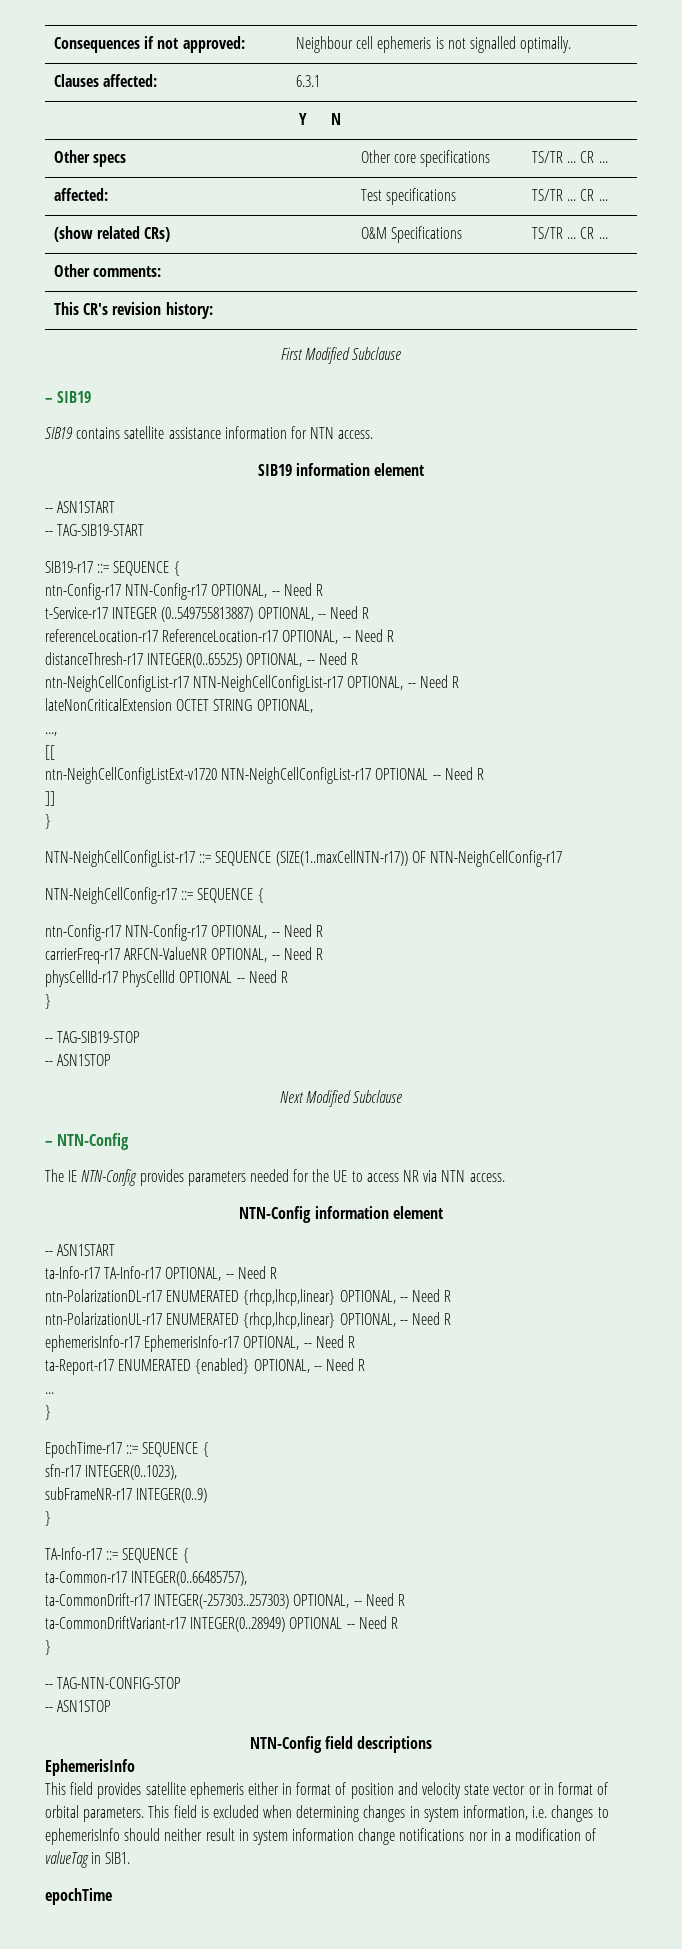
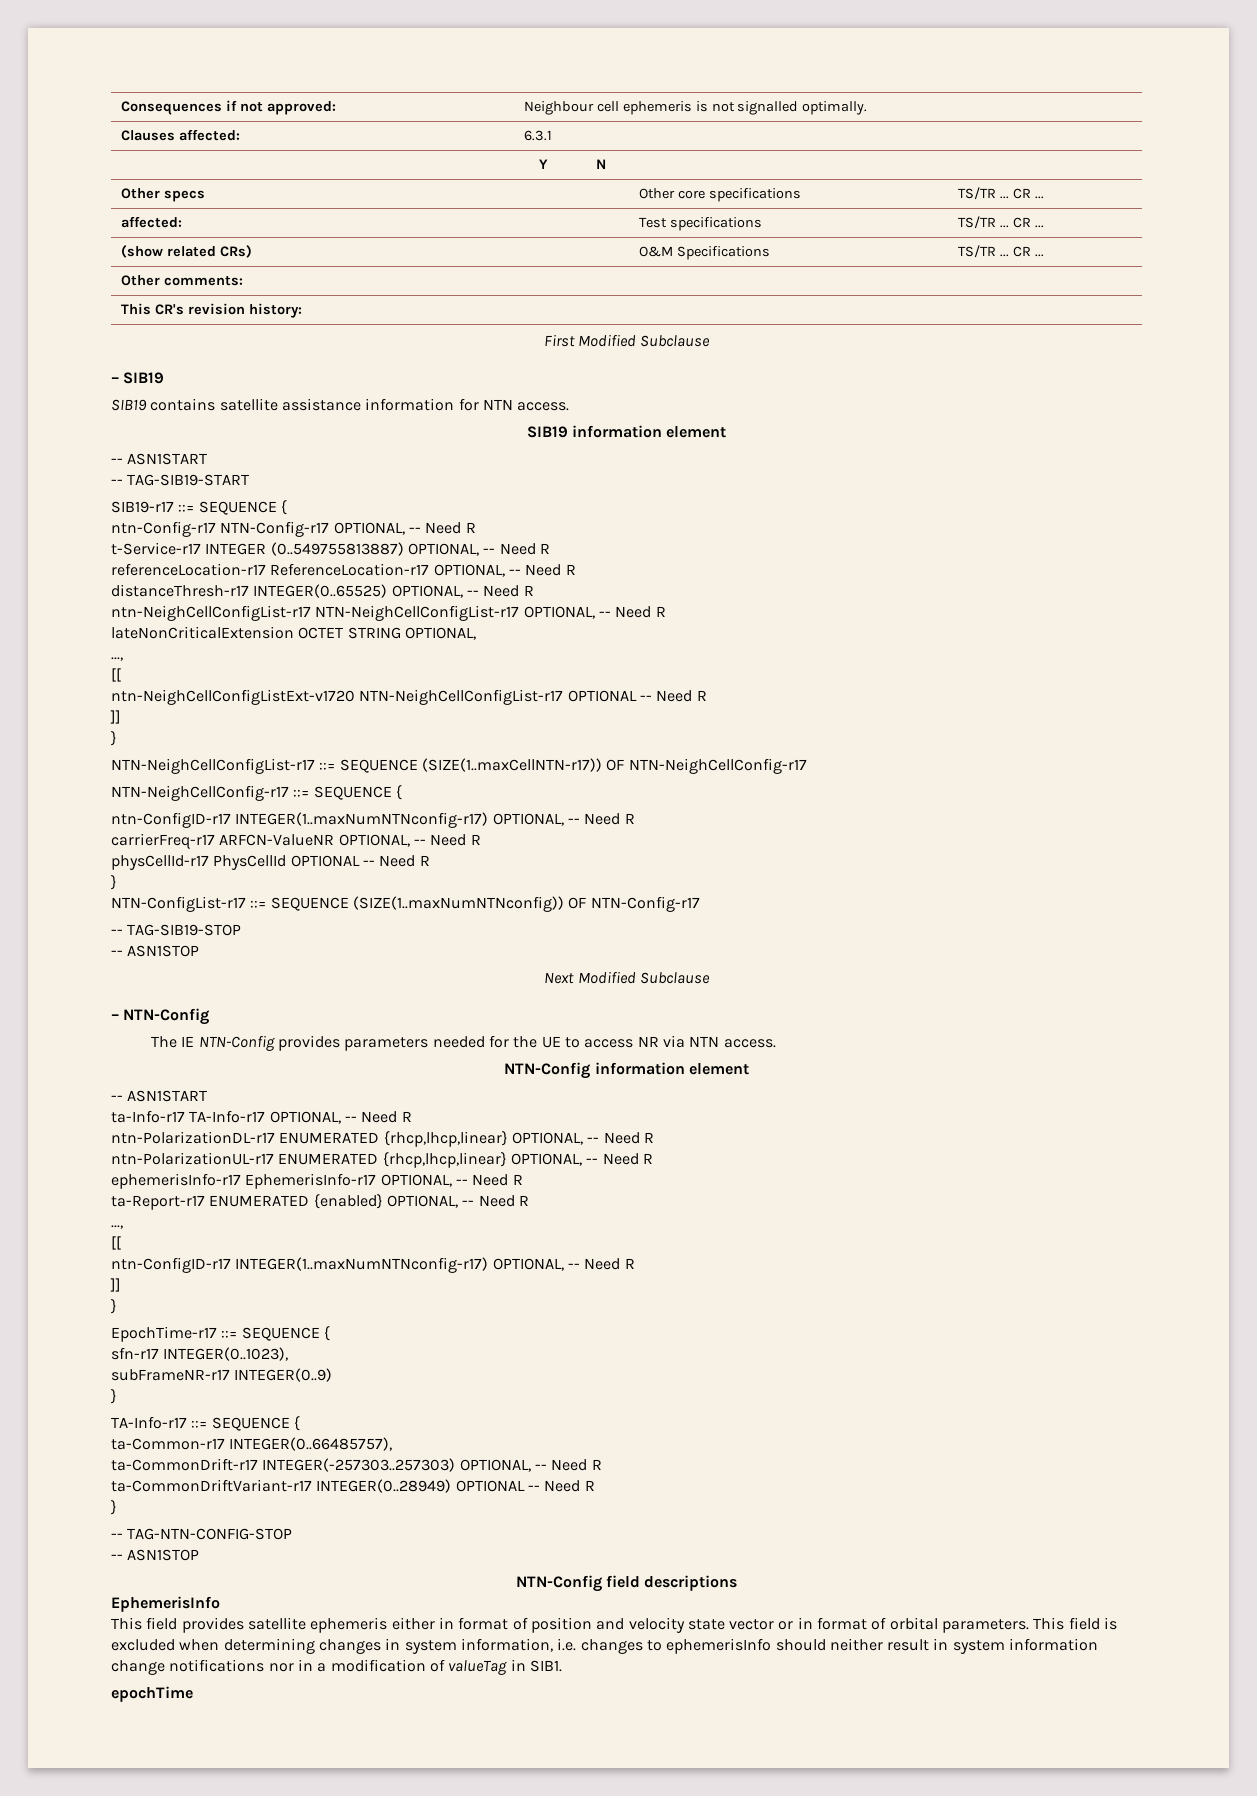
[45,924,208,941] ntn-Config-r17 NTN-Config-r17 -> [111,812,489,828] ntn-ConfigID-r17 INTEGER(1..maxNumNTNconfig-r17)
(51, 1001) none -> [111,896,700,912] // NTN-ConfigList-r17 ::= SEQUENCE (SIZE(1..maxNumNTNconfig)) OF NTN-Config-r17
[45,1392,54,1394] ... -> [111,1225,123,1229] [111,1236,121,1250] [111,1257,635,1273] [110,1278,121,1292] ..., // [[ // ntn-ConfigID-r17 INTEGER(1..maxNumNTNconfig-r17) OPTIONAL, -- Need R // ]]

